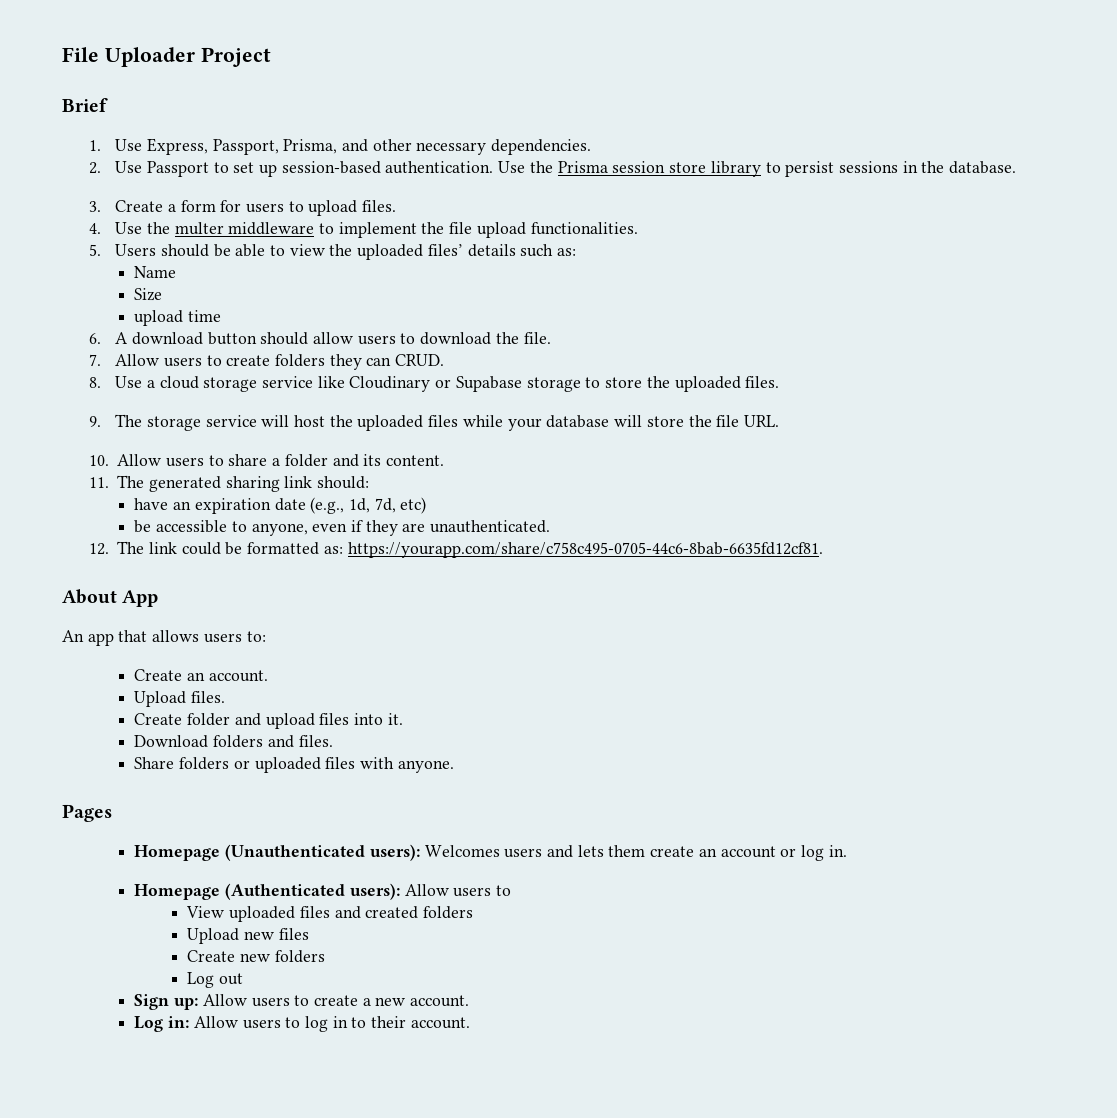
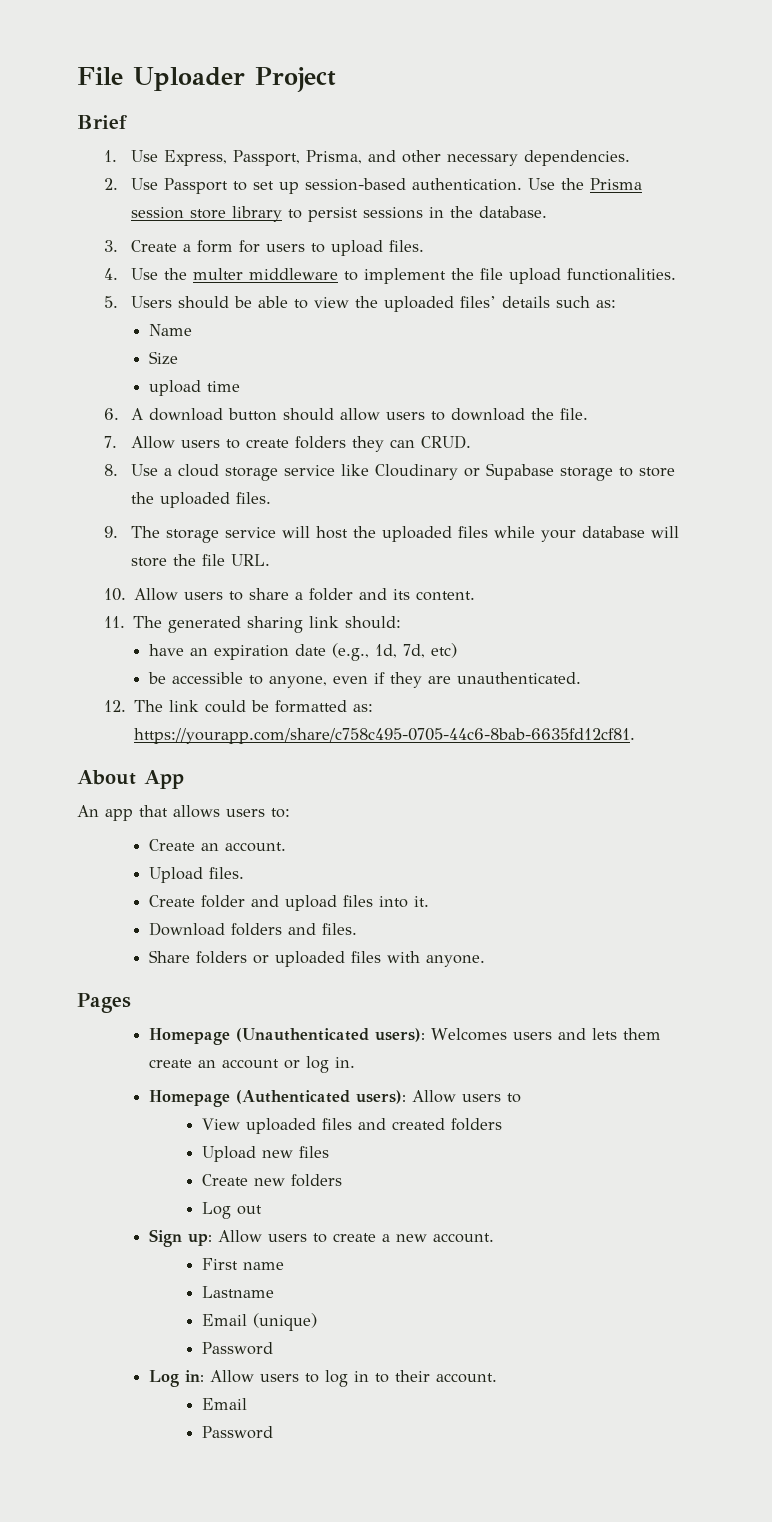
(470, 1001) none -> [202,1258,285,1270] [202,1286,275,1298] [202,1313,318,1331] [202,1342,274,1355] // First name // Lastname // Email (unique) // Password
(470, 1023) none -> [202,1398,248,1410] [202,1426,274,1439] // Email // Password

